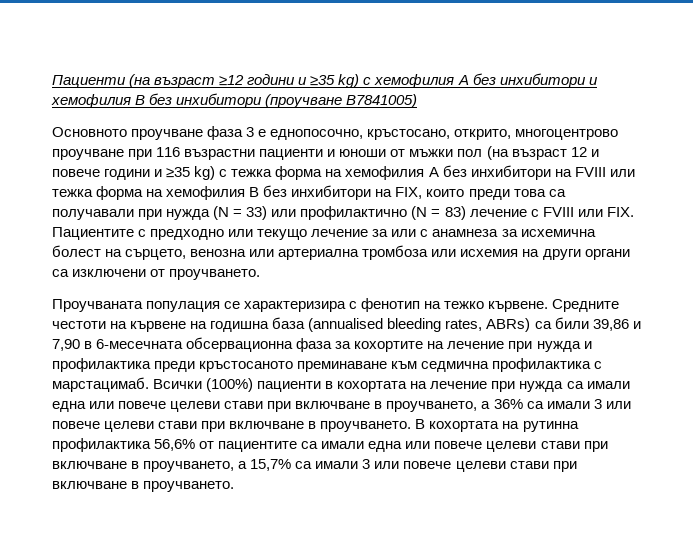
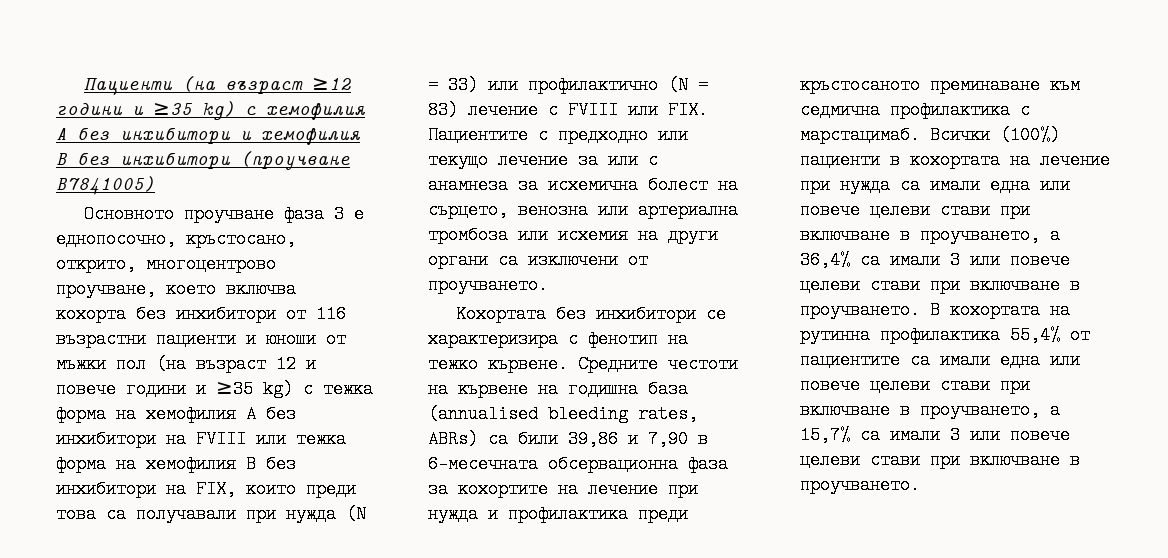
[52,149,153,160] проучване при -> [56,280,296,298] [56,306,306,323] проучване, което включва кохорта без инхибитори от
[52,299,221,312] Проучваната популация -> [455,306,696,323] Кохортата без инхибитори
[493,399,523,409] 36% -> [800,251,850,269] 36,4%
[154,439,196,451] 56,6% -> [1010,326,1060,344] 55,4%

